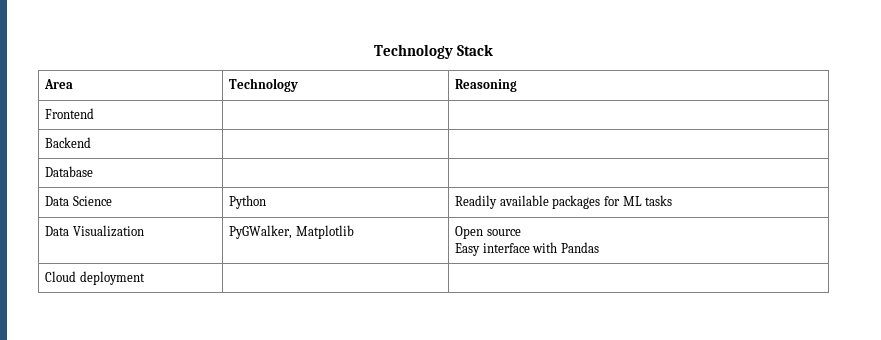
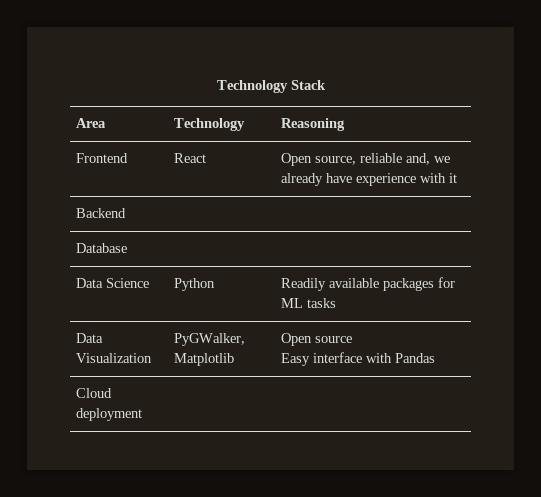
(95, 113) | -> [173,153,206,163] [280,153,450,166] [280,173,457,186] React | Open source, reliable and, we already have experience with it

